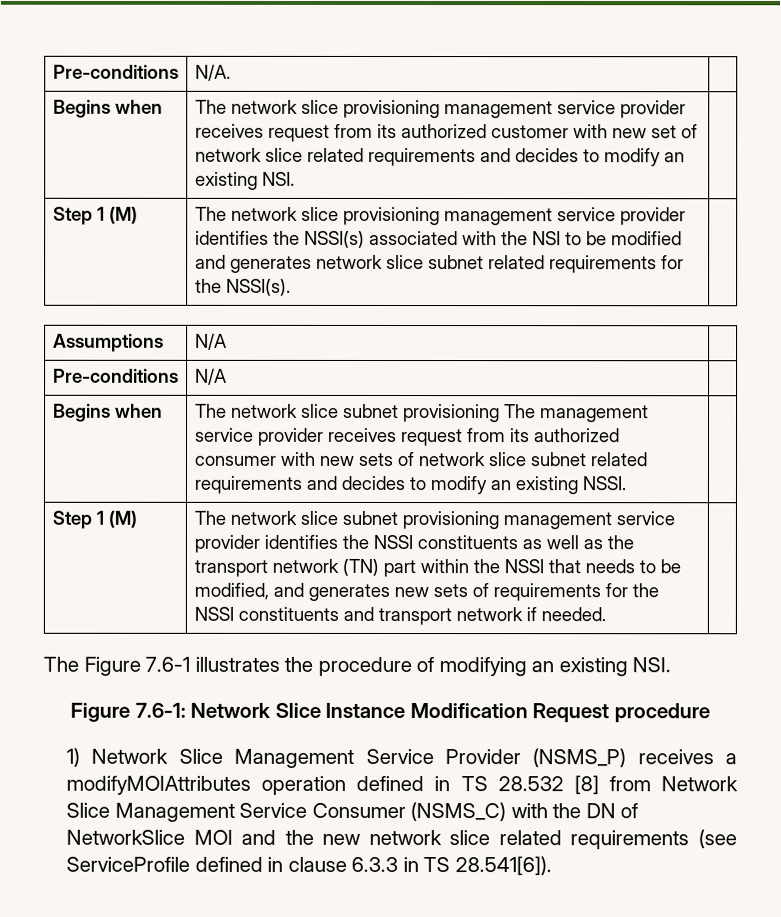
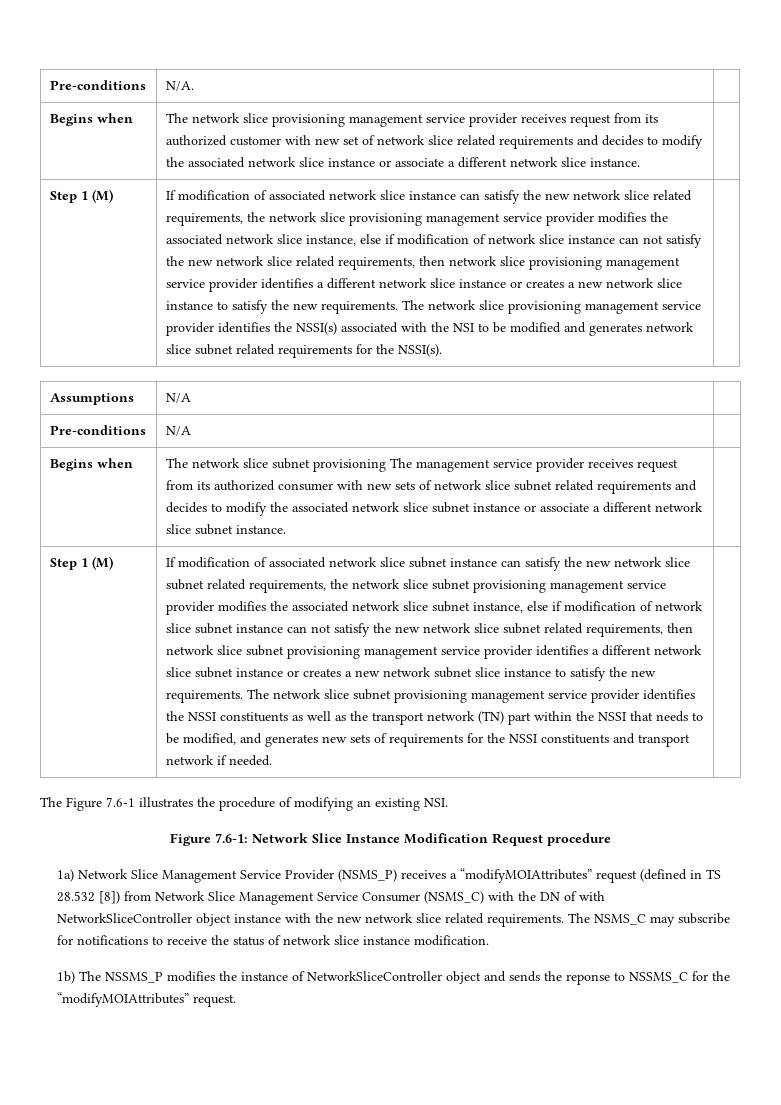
[663,152,685,163] [194,171,295,190] [52,206,138,225] an existing NSI. | // Step 1 (M) | -> [165,157,640,168] [49,189,113,203] [165,190,692,204] [165,212,668,226] [165,234,702,248] [165,256,680,270] [165,278,682,292] [165,300,398,314] the associated network slice instance or associate a different network slice instance. | // Step 1 (M) | If modification of associated network slice instance can satisfy the new network slice related requirements, the network slice provisioning management service provider modifies the associated network slice instance, else if modification of network slice instance can not satisfy the new network slice related requirements, then network slice provisioning management service provider identifies a different network slice instance or creates a new network slice instance to satisfy the new requirements.
[489,476,626,495] [51,510,137,529] an existing NSSI. | // Step 1 (M) | -> [269,502,703,513] [165,524,286,535] [49,556,113,570] [165,557,690,571] [165,579,666,593] [165,601,703,615] [165,623,693,637] [165,645,702,659] [165,667,656,681] [165,690,243,703] the associated network slice subnet instance or associate a different network slice subnet instance. | // Step 1 (M) | If modification of associated network slice subnet instance can satisfy the new network slice subnet related requirements, the network slice subnet provisioning management service provider modifies the associated network slice subnet instance, else if modification of network slice subnet instance can not satisfy the new network slice subnet related requirements, then network slice subnet provisioning management service provider identifies a different network slice subnet instance or creates a new network subnet slice instance to satisfy the new requirements.
[66,747,81,767] 1) -> [57,869,75,882] 1a)
[66,775,425,795] modifyMOIAttributes operation defined -> [460,868,688,883] “modifyMOIAttributes” request (defined
[573,775,599,795] [8] -> [99,891,121,904] [8])
[66,829,737,850] [66,856,552,876] NetworkSlice MOI and the new network slice related requirements (see ServiceProfile defined in clause 6.3.3 in TS 28.541[6]). -> [579,891,606,901] [57,913,731,927] [57,935,490,946] [57,971,731,985] [57,992,237,1007] with NetworkSliceController object instance with the new network slice related requirements. The NSMS_C may subscribe for notifications to receive the status of network slice instance modification. // 1b) The NSSMS_P modifies the instance of NetworkSliceController object and sends the reponse to NSSMS_C for the “modifyMOIAttributes” request.

